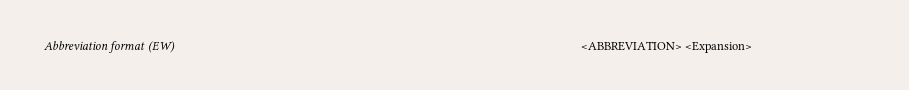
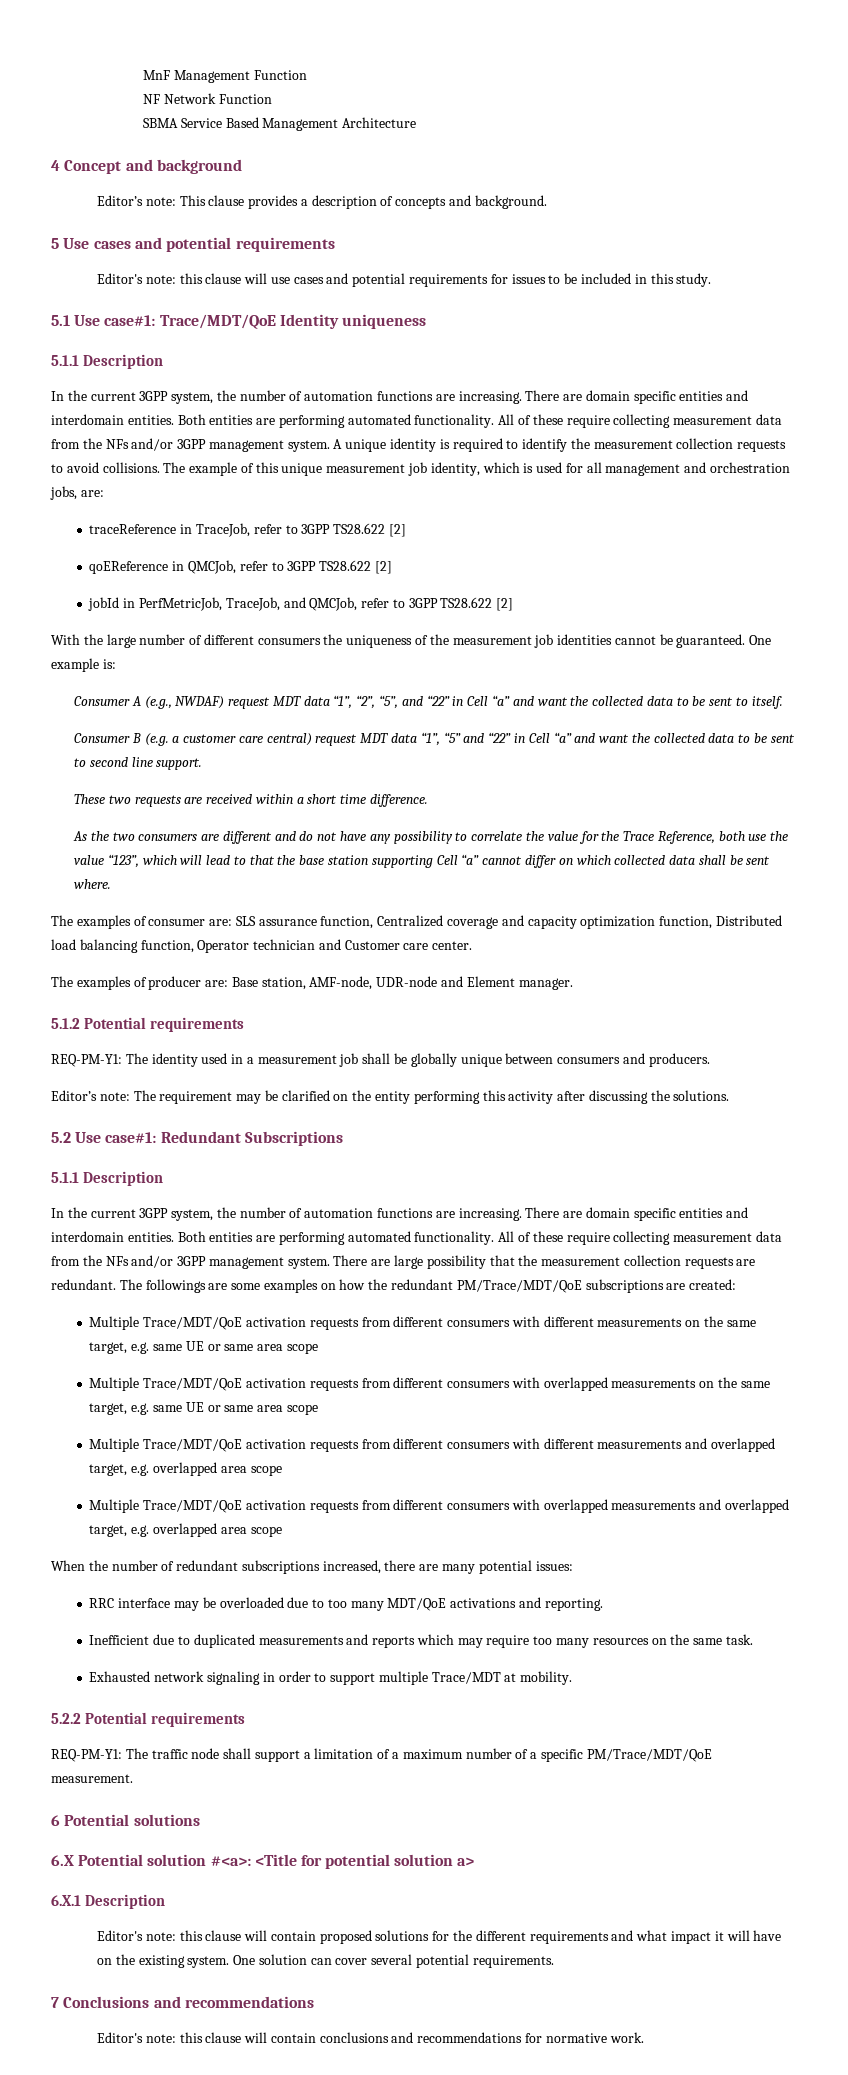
[44,41,175,53] [580,41,753,53] Abbreviation format (EW) // <ABBREVIATION> <Expansion> -> [143,70,307,83] [143,93,272,104] [143,117,417,131] [51,159,242,174] [97,195,547,209] [51,237,335,252] [97,273,712,287] [51,314,426,329] [51,354,163,369] [51,390,749,404] [51,414,782,428] [51,438,787,452] [51,462,791,476] [50,486,104,500] [89,523,406,537] [89,560,392,574] [88,597,514,611] [51,634,772,648] [51,658,116,672] [74,695,783,709] [74,732,795,746] [74,757,203,770] [74,794,429,807] [73,831,789,844] [74,854,771,868] [74,879,112,889] [51,915,782,929] [51,939,473,953] [51,976,573,990] [51,1017,244,1032] [51,1053,710,1067] [51,1090,730,1104] [51,1131,343,1146] [51,1171,163,1186] [51,1207,749,1221] [51,1231,782,1245] [51,1255,756,1269] [51,1279,737,1293] [89,1316,756,1330] [89,1341,318,1354] [89,1377,770,1391] [89,1402,318,1415] [89,1438,775,1452] [89,1462,282,1476] [89,1499,789,1513] [89,1523,282,1537] [51,1560,573,1574] [89,1597,603,1611] [89,1634,753,1648] [89,1671,573,1685] [51,1712,245,1727] [51,1748,712,1762] [51,1774,133,1783] [51,1814,200,1826] [51,1854,475,1869] [51,1894,165,1909] [97,1930,782,1944] [97,1954,554,1968] [51,1996,314,2008] [97,2032,644,2043] MnF Management Function // NF Network Function // SBMA Service Based Management Architecture // 4 Concept and background // Editor’s note: This clause provides a description of concepts and background. // 5 Use cases and potential requirements // Editor's note: this clause will use cases and potential requirements for issues to be included in this study. // 5.1 Use case#1: Trace/MDT/QoE Identity uniqueness // 5.1.1 Description // In the current 3GPP system, the number of automation functions are increasing. There are domain specific entities and interdomain entities. Both entities are performing automated functionality. All of these require collecting measurement data from the NFs and/or 3GPP management system. A unique identity is required to identify the measurement collection requests to avoid collisions. The example of this unique measurement job identity, which is used for all management and orchestration jobs, are: // traceReference in TraceJob, refer to 3GPP TS28.622 [2] // qoEReference in QMCJob, refer to 3GPP TS28.622 [2] // jobId in PerfMetricJob, TraceJob, and QMCJob, refer to 3GPP TS28.622 [2] // With the large number of different consumers the uniqueness of the measurement job identities cannot be guaranteed. One example is: // Consumer A (e.g., NWDAF) request MDT data “1”, “2”, “5”, and “22” in Cell “a” and want the collected data to be sent to itself. // Consumer B (e.g. a customer care central) request MDT data “1”, “5” and “22” in Cell “a” and want the collected data to be sent to second line support. // These two requests are received within a short time difference. // As the two consumers are different and do not have any possibility to correlate the value for the Trace Reference, both use the value “123”, which will lead to that the base station supporting Cell “a” cannot differ on which collected data shall be sent where. // The examples of consumer are: SLS assurance function, Centralized coverage and capacity optimization function, Distributed load balancing function, Operator technician and Customer care center. // The examples of producer are: Base station, AMF-node, UDR-node and Element manager. // 5.1.2 Potential requirements // REQ-PM-Y1: The identity used in a measurement job shall be globally unique between consumers and producers. // Editor’s note: The requirement may be clarified on the entity performing this activity after discussing the solutions. // 5.2 Use case#1: Redundant Subscriptions // 5.1.1 Description // In the current 3GPP system, the number of automation functions are increasing. There are domain specific entities and interdomain entities. Both entities are performing automated functionality. All of these require collecting measurement data from the NFs and/or 3GPP management system. There are large possibility that the measurement collection requests are redundant. The followings are some examples on how the redundant PM/Trace/MDT/QoE subscriptions are created: // Multiple Trace/MDT/QoE activation requests from different consumers with different measurements on the same target, e.g. same UE or same area scope // Multiple Trace/MDT/QoE activation requests from different consumers with overlapped measurements on the same target, e.g. same UE or same area scope // Multiple Trace/MDT/QoE activation requests from different consumers with different measurements and overlapped target, e.g. overlapped area scope // Multiple Trace/MDT/QoE activation requests from different consumers with overlapped measurements and overlapped target, e.g. overlapped area scope // When the number of redundant subscriptions increased, there are many potential issues: // RRC interface may be overloaded due to too many MDT/QoE activations and reporting. // Inefficient due to duplicated measurements and reports which may require too many resources on the same task. // Exhausted network signaling in order to support multiple Trace/MDT at mobility. // 5.2.2 Potential requirements // REQ-PM-Y1: The traffic node shall support a limitation of a maximum number of a specific PM/Trace/MDT/QoE measurement. // 6 Potential solutions // 6.X Potential solution #<a>: <Title for potential solution a> // 6.X.1 Description // Editor's note: this clause will contain proposed solutions for the different requirements and what impact it will have on the existing system. One solution can cover several potential requirements. // 7 Conclusions and recommendations // Editor's note: this clause will contain conclusions and recommendations for normative work.

